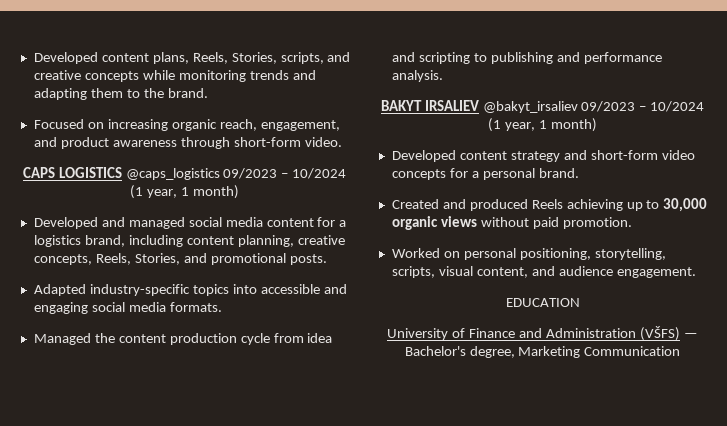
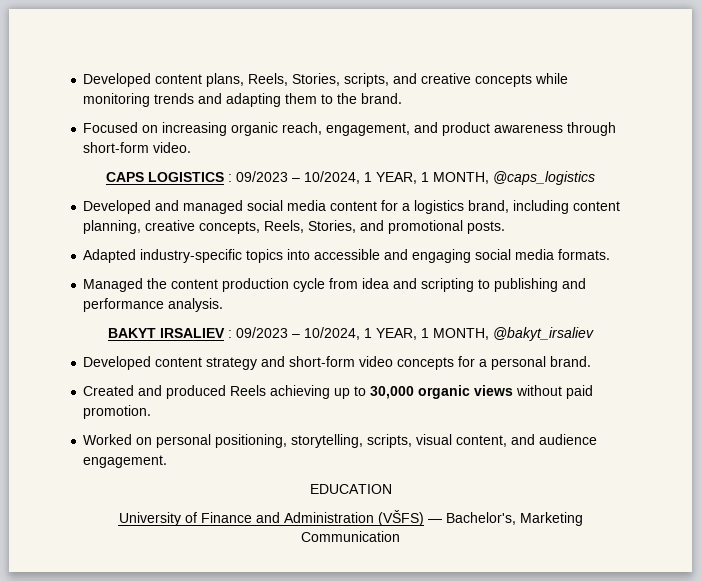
[125,168,347,180] [130,185,239,199] @caps_logistics 09/2023 – 10/2024 (1 year, 1 month) -> [228,171,595,185] : 09/2023 – 10/2024, 1 YEAR, 1 MONTH, @caps_logistics
[482,101,705,113] [488,118,597,132] @bakyt_irsaliev 09/2023 – 10/2024 (1 year, 1 month) -> [228,327,594,341] : 09/2023 – 10/2024, 1 YEAR, 1 MONTH, @bakyt_irsaliev
[404,346,515,358] Bachelor's degree, -> [445,512,516,525] Bachelor's,

